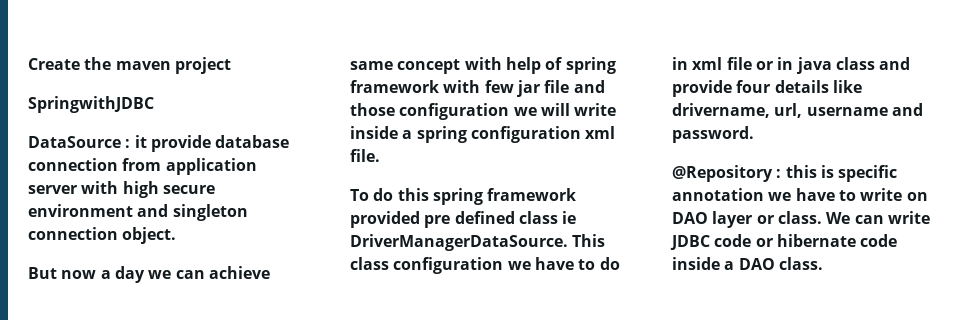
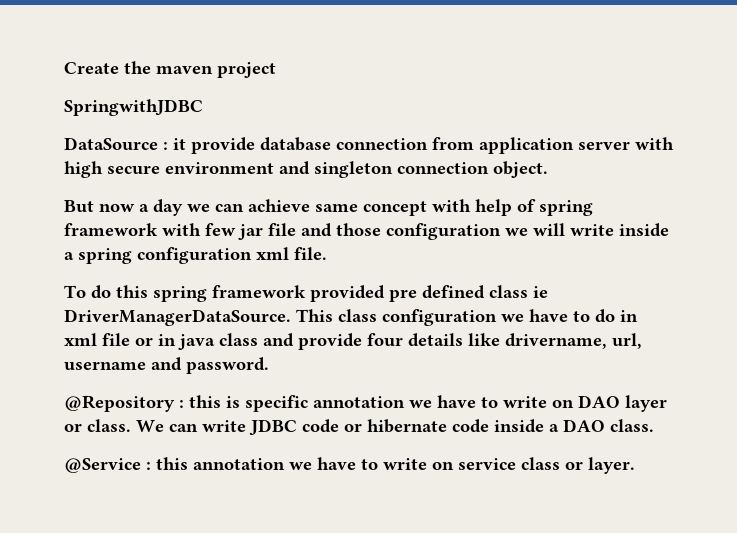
(823, 263) none -> [64,457,635,474] // @Service : this annotation we have to write on service class or layer.

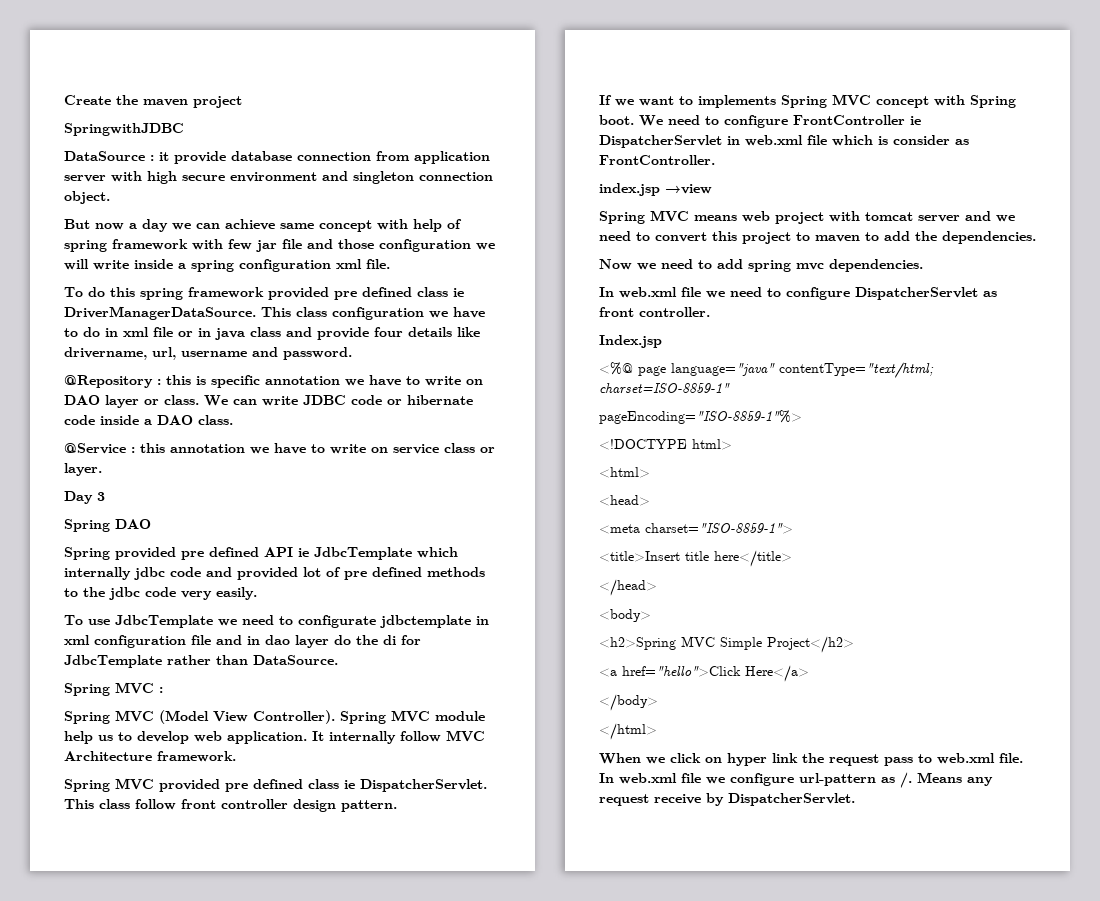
(635, 465) none -> [64,491,105,504] [64,519,151,532] [64,547,458,560] [64,567,485,580] [64,587,257,600] [64,615,489,628] [64,635,421,648] [64,655,338,668] [64,682,163,696] [64,710,485,724] [64,730,485,744] [64,751,236,762] [64,778,487,792] [64,799,397,812] [599,94,1016,108] [599,115,921,128] [599,135,969,148] [599,155,715,165] [599,183,712,196] [599,210,1015,224] [599,231,1036,244] [599,259,923,272] [599,287,997,300] [599,307,710,317] [599,335,662,348] [599,362,934,378] [599,383,730,394] [599,410,802,424] [599,439,732,450] [599,467,650,478] [599,495,650,506] [599,523,793,534] [599,550,792,567] [599,579,657,596] [599,609,651,622] [599,636,854,653] [599,665,809,682] [599,694,658,711] [599,723,657,740] [599,753,1023,766] [599,772,993,788] [599,793,855,806] // Day 3 // Spring DAO // Spring provided pre defined API ie JdbcTemplate which internally jdbc code and provided lot of pre defined methods to the jdbc code very easily. // To use JdbcTemplate we need to configurate jdbctemplate in xml configuration file and in dao layer do the di for JdbcTemplate rather than DataSource. // Spring MVC : // Spring MVC (Model View Controller). Spring MVC module help us to develop web application. It internally follow MVC Architecture framework. // Spring MVC provided pre defined class ie DispatcherServlet. This class follow front controller design pattern. // If we want to implements Spring MVC concept with Spring boot. We need to configure FrontController ie DispatcherServlet in web.xml file which is consider as FrontController. // index.jsp →view // Spring MVC means web project with tomcat server and we need to convert this project to maven to add the dependencies. // Now we need to add spring mvc dependencies. // In web.xml file we need to configure DispatcherServlet as front controller. // Index.jsp // <%@ page language="java" contentType="text/html; charset=ISO-8859-1" // pageEncoding="ISO-8859-1"%> // <!DOCTYPE html> // <html> // <head> // <meta charset="ISO-8859-1"> // <title>Insert title here</title> // </head> // <body> // <h2>Spring MVC Simple Project</h2> // <a href="hello">Click Here</a> // </body> // </html> // When we click on hyper link the request pass to web.xml file. In web.xml file we configure url-pattern as /. Means any request receive by DispatcherServlet.

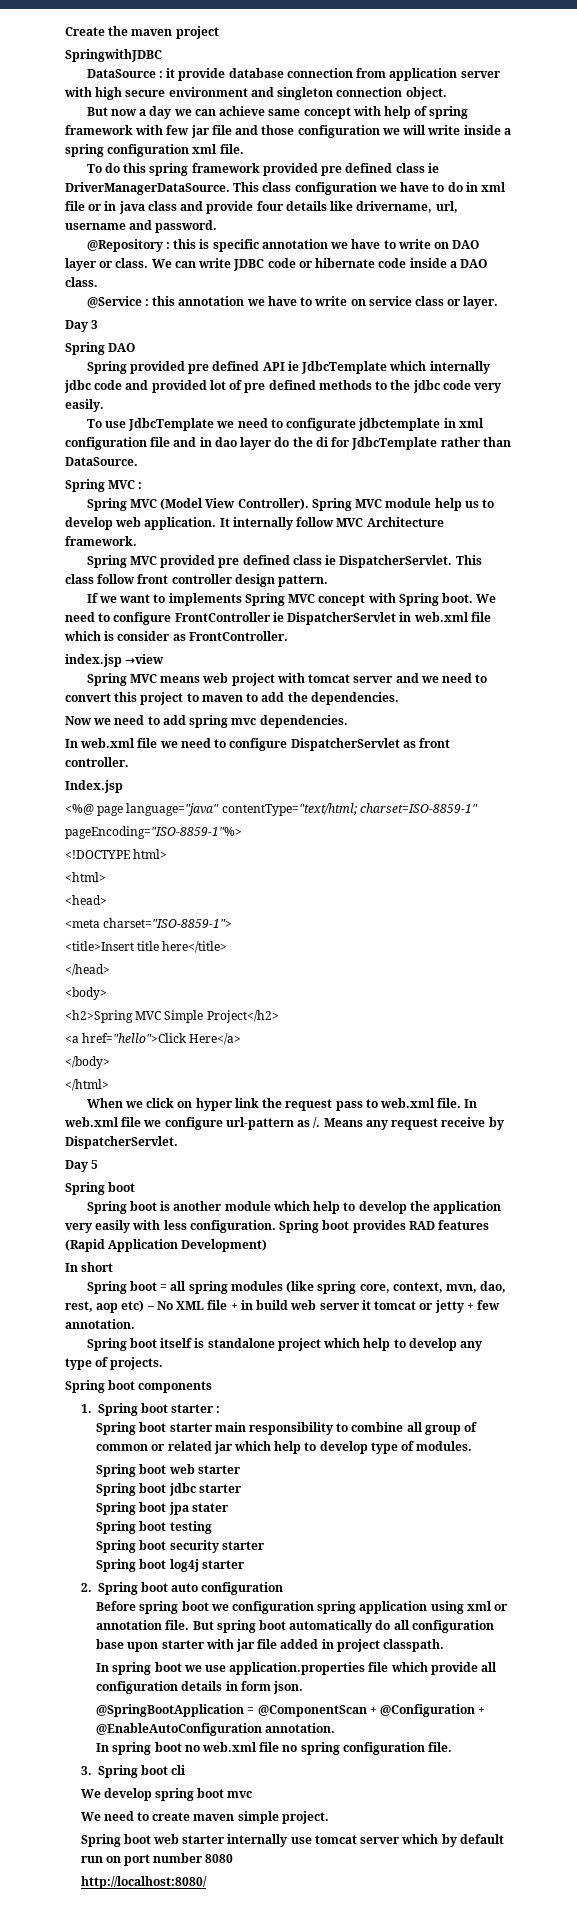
(855, 799) none -> [65,1160,99,1172] [65,1182,136,1195] [86,1201,502,1214] [65,1220,490,1233] [65,1239,268,1252] [65,1262,114,1272] [86,1281,507,1294] [65,1300,501,1313] [65,1319,135,1329] [86,1338,483,1351] [65,1357,164,1370] [65,1380,213,1393] [80,1403,221,1416] [96,1422,478,1435] [96,1441,473,1454] [96,1464,241,1477] [96,1483,242,1496] [96,1502,229,1515] [96,1521,212,1534] [96,1540,265,1553] [96,1559,245,1572] [80,1582,284,1595] [96,1601,509,1614] [96,1620,494,1633] [96,1639,445,1652] [96,1662,498,1675] [96,1681,303,1694] [96,1704,486,1717] [96,1723,336,1736] [96,1742,453,1755] [80,1765,186,1778] [80,1788,253,1801] [80,1811,329,1824] [80,1834,504,1847] [80,1853,234,1866] [80,1876,207,1889] // Day 5 // Spring boot // Spring boot is another module which help to develop the application very easily with less configuration. Spring boot provides RAD features (Rapid Application Development) // In short // Spring boot = all spring modules (like spring core, context, mvn, dao, rest, aop etc) – No XML file + in build web server it tomcat or jetty + few annotation. // Spring boot itself is standalone project which help to develop any type of projects. // Spring boot components // 1. Spring boot starter : // Spring boot starter main responsibility to combine all group of common or related jar which help to develop type of modules. // Spring boot web starter // Spring boot jdbc starter // Spring boot jpa stater // Spring boot testing // Spring boot security starter // Spring boot log4j starter // 2. Spring boot auto configuration // Before spring boot we configuration spring application using xml or annotation file. But spring boot automatically do all configuration base upon starter with jar file added in project classpath. // In spring boot we use application.properties file which provide all configuration details in form json. // @SpringBootApplication = @ComponentScan + @Configuration + @EnableAutoConfiguration annotation. // In spring boot no web.xml file no spring configuration file. // 3. Spring boot cli // We develop spring boot mvc // We need to create maven simple project. // Spring boot web starter internally use tomcat server which by default run on port number 8080 // http://localhost:8080/

